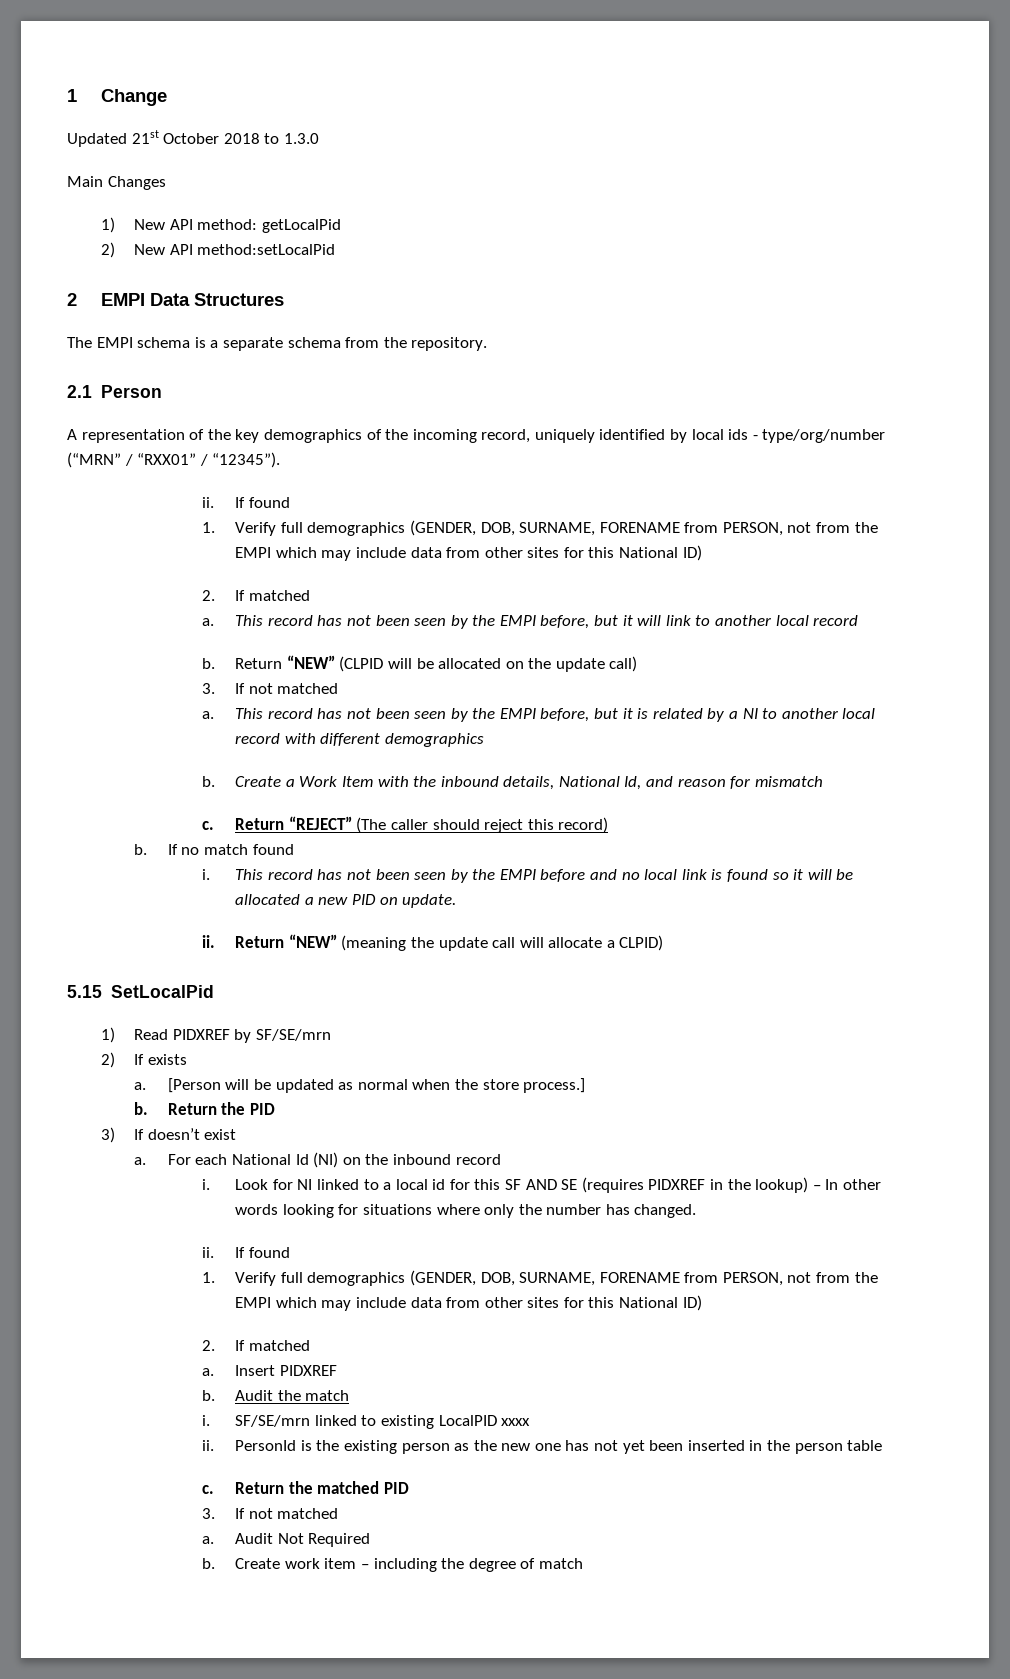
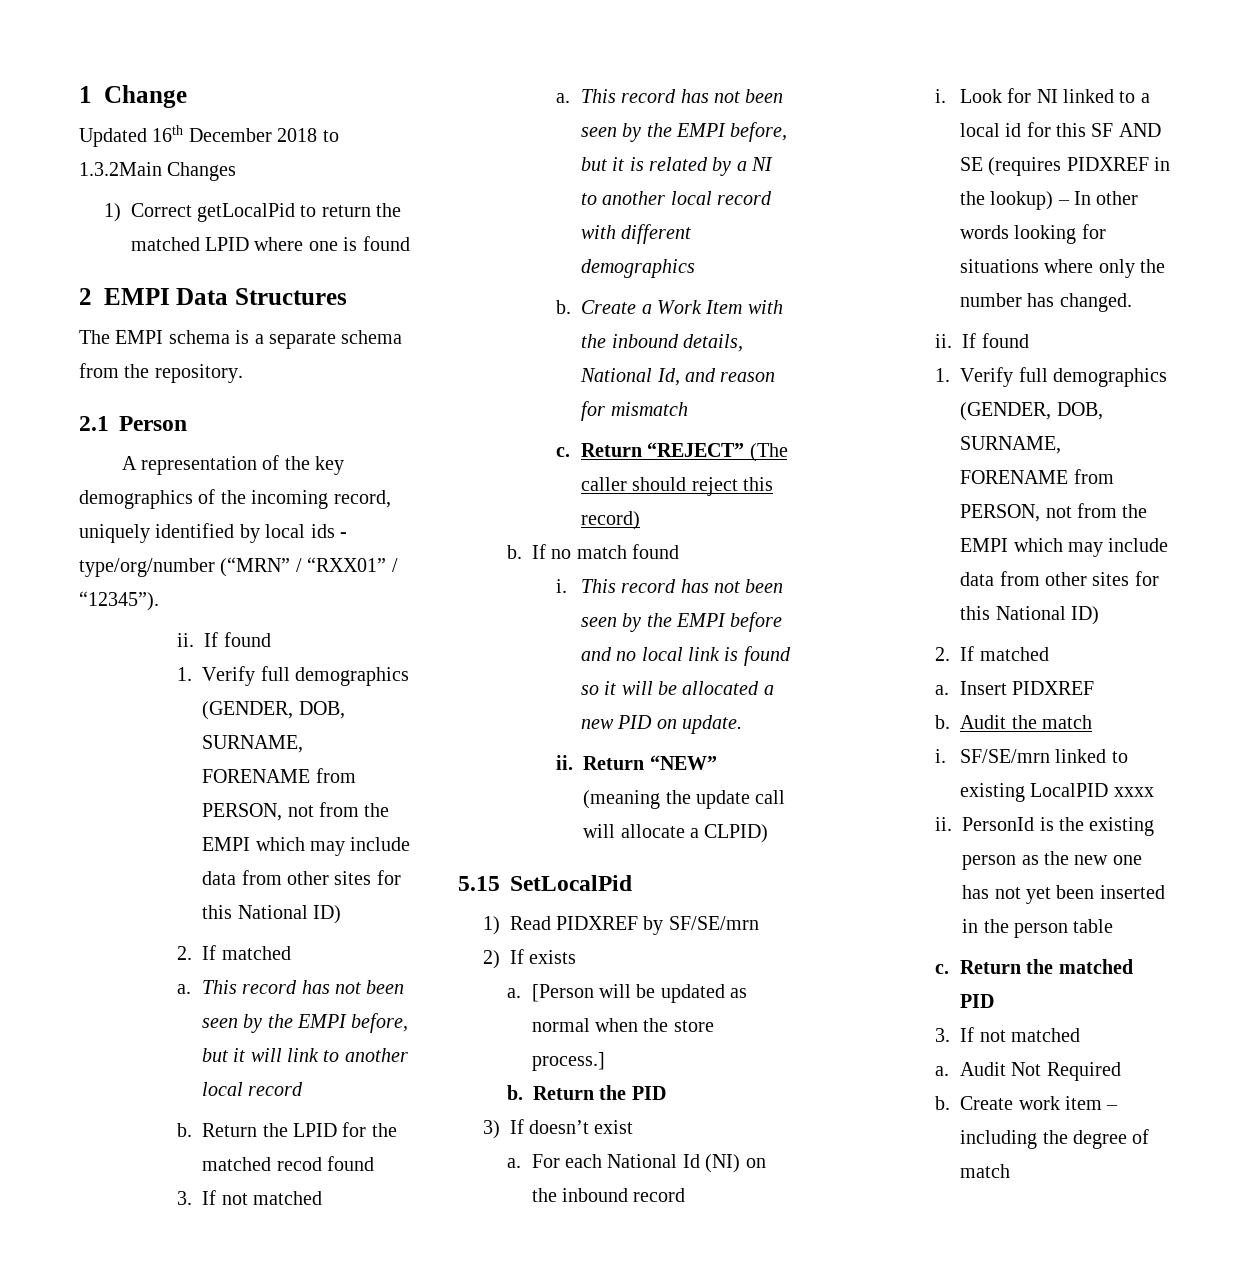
[131,130,319,144] [67,176,166,190] [100,217,342,233] [100,242,336,258] 21st October 2018 to 1.3.0 // Main Changes // 1) New API method: getLocalPid // 2) New API method:setLocalPid -> [152,125,339,142] [79,162,237,181] [103,203,402,222] [130,236,410,251] 16th December 2018 to 1.3.2Main Changes // 1) Correct getLocalPid to return the matched LPID where one is found
[286,655,638,672] “NEW” (CLPID will be allocated on the update call) -> [262,1122,397,1137] [202,1156,374,1171] the LPID for the matched recod found

